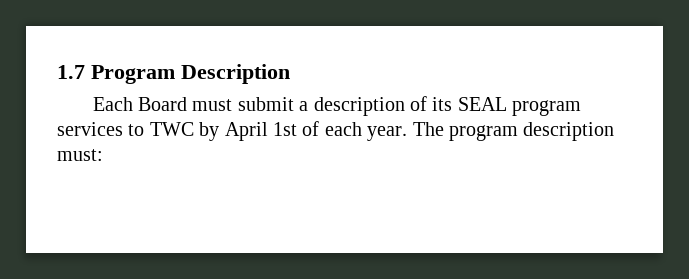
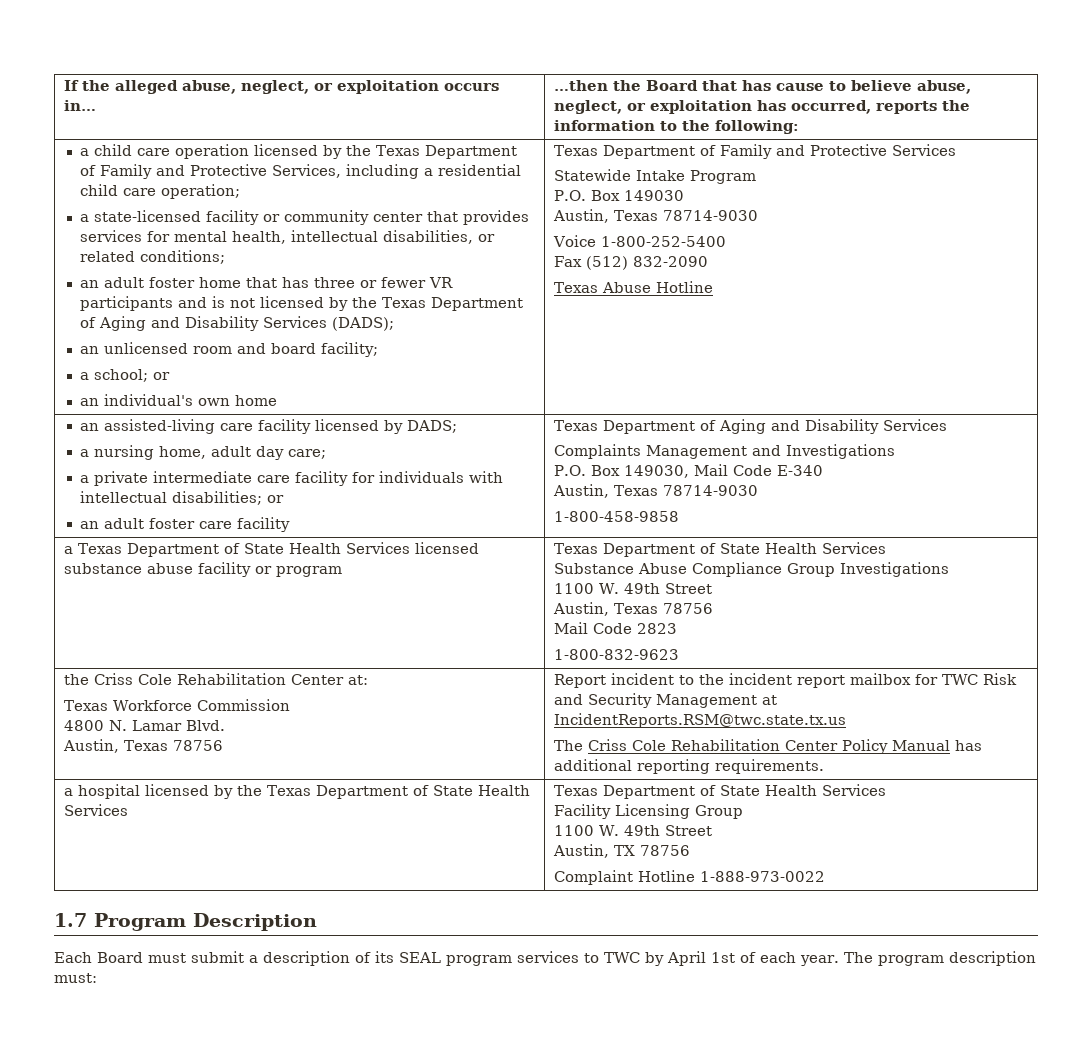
(57, 72) none -> [63,80,499,94] [63,100,96,111] [553,80,971,94] [553,100,970,114] [553,120,799,134] [80,144,518,159] [80,164,522,179] [80,184,241,199] [80,210,530,225] [80,230,496,244] [80,250,226,264] [80,277,454,288] [80,296,524,311] [80,316,395,331] [80,342,379,357] [80,369,171,382] [80,394,278,406] [553,144,956,159] [553,169,756,184] [553,190,684,201] [552,209,758,223] [552,235,726,247] [553,256,708,270] [553,281,713,293] [80,419,458,434] [80,445,327,460] [80,471,504,486] [80,491,285,505] [80,517,291,532] [553,419,947,434] [553,444,895,459] [553,464,823,478] [552,484,758,498] [553,511,679,522] [63,542,479,557] [63,562,342,577] [553,542,886,557] [553,562,949,577] [553,583,712,594] [552,602,713,616] [553,622,677,634] [553,649,679,660] [63,673,368,685] [63,699,290,711] [63,720,225,731] [62,739,223,753] [553,673,1017,688] [553,693,777,708] [553,713,846,728] [553,739,982,754] [553,759,824,774] [63,784,530,799] [63,804,128,816] [553,784,886,799] [553,804,743,819] [553,825,712,836] [552,844,690,858] [553,870,825,885] If the alleged abuse, neglect, or exploitation occurs in… | …then the Board that has cause to believe abuse, neglect, or exploitation has occurred, reports the information to the following: // a child care operation licensed by the Texas Department of Family and Protective Services, including a residential child care operation; // a state-licensed facility or community center that provides services for mental health, intellectual disabilities, or related conditions; // an adult foster home that has three or fewer VR participants and is not licensed by the Texas Department of Aging and Disability Services (DADS); // an unlicensed room and board facility; // a school; or // an individual's own home | Texas Department of Family and Protective Services // Statewide Intake Program // P.O. Box 149030 // Austin, Texas 78714-9030 // Voice 1-800-252-5400 // Fax (512) 832-2090 // Texas Abuse Hotline // an assisted-living care facility licensed by DADS; // a nursing home, adult day care; // a private intermediate care facility for individuals with intellectual disabilities; or // an adult foster care facility | Texas Department of Aging and Disability Services // Complaints Management and Investigations // P.O. Box 149030, Mail Code E-340 // Austin, Texas 78714-9030 // 1-800-458-9858 // a Texas Department of State Health Services licensed substance abuse facility or program | Texas Department of State Health Services // Substance Abuse Compliance Group Investigations // 1100 W. 49th Street // Austin, Texas 78756 // Mail Code 2823 // 1-800-832-9623 // the Criss Cole Rehabilitation Center at: // Texas Workforce Commission // 4800 N. Lamar Blvd. // Austin, Texas 78756 | Report incident to the incident report mailbox for TWC Risk and Security Management at IncidentReports.RSM@twc.state.tx.us // The Criss Cole Rehabilitation Center Policy Manual has additional reporting requirements. // a hospital licensed by the Texas Department of State Health Services | Texas Department of State Health Services // Facility Licensing Group // 1100 W. 49th Street // Austin, TX 78756 // Complaint Hotline 1-888-973-0022 //

